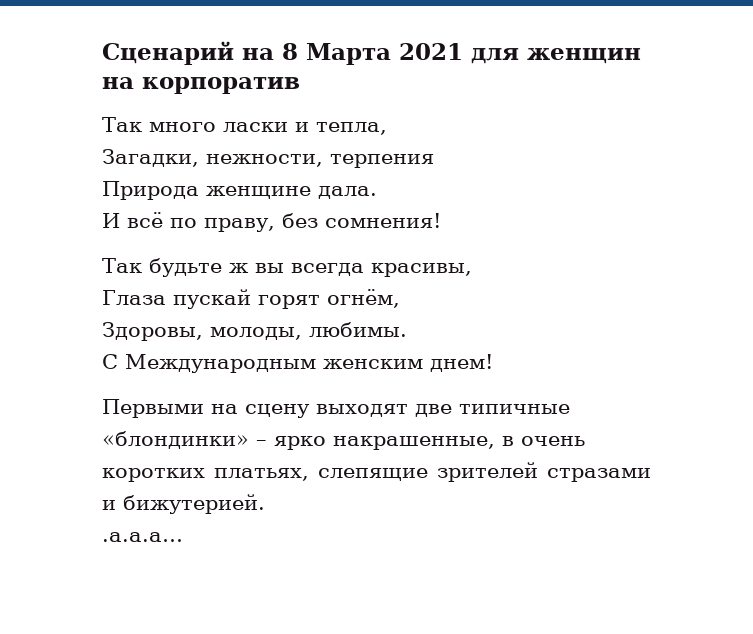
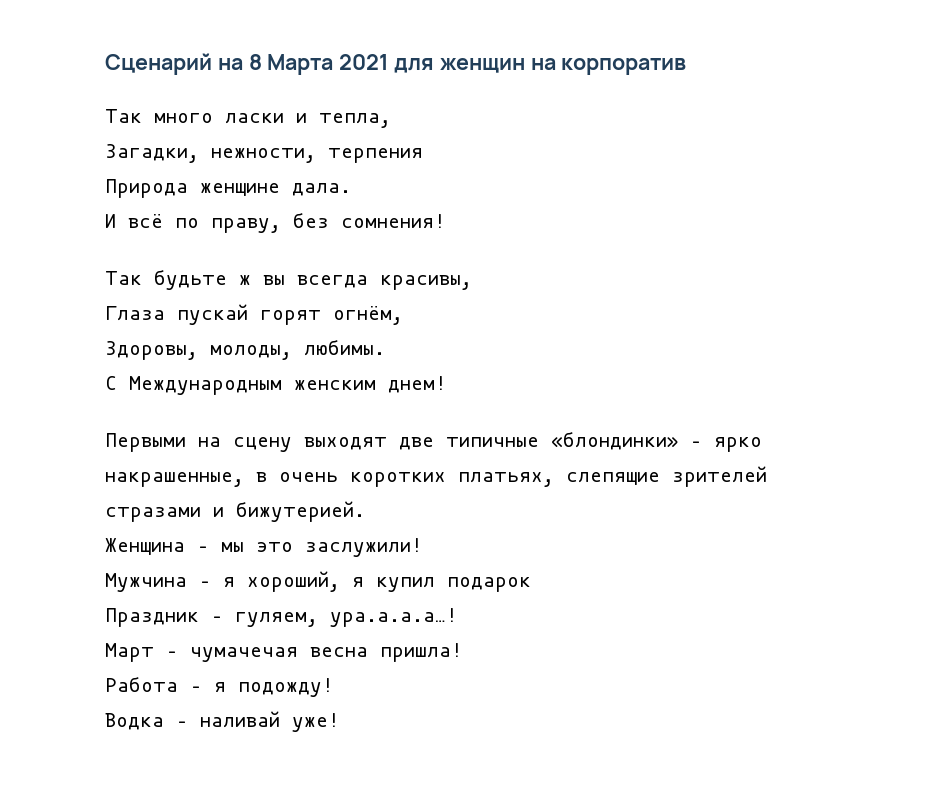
[102,532,183,542] .а.а.а… -> [105,538,423,557] [105,571,531,592] [105,608,458,627] [105,643,463,662] [105,677,334,697] [105,711,340,732] Женщина – мы это заслужили! // Мужчина – я хороший, я купил подарок // Праздник – гуляем, ура.а.а.а…! // Март – чумачечая весна пришла! // Работа – я подожду! // Водка – наливай уже!

